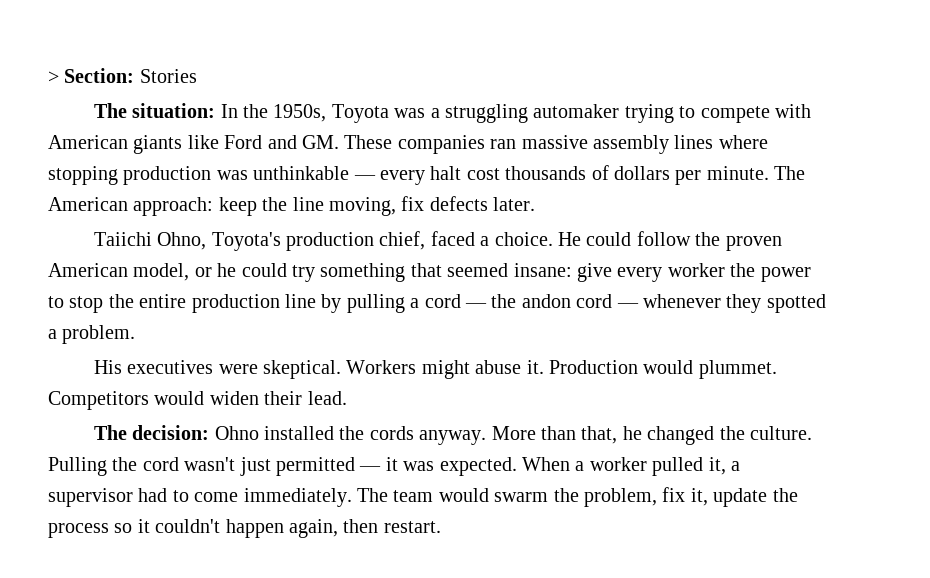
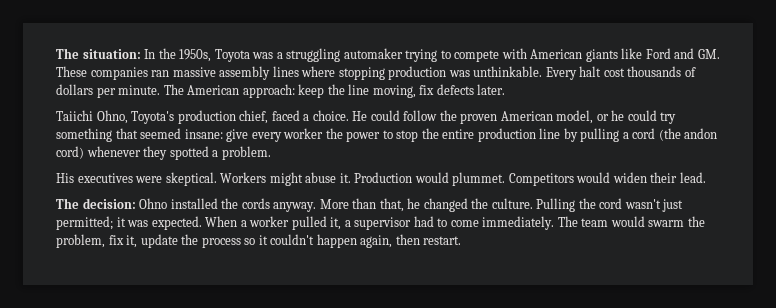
[48,68,197,83] > Section: Stories // -> (56, 53) none
[253,166,425,185] unthinkable — every -> [473,66,577,80] unthinkable. Every
[464,294,639,308] — the andon cord — -> [658,128,718,141] [56,146,84,159] (the andon cord)
[276,457,382,476] permitted — -> [56,216,113,230] permitted;

